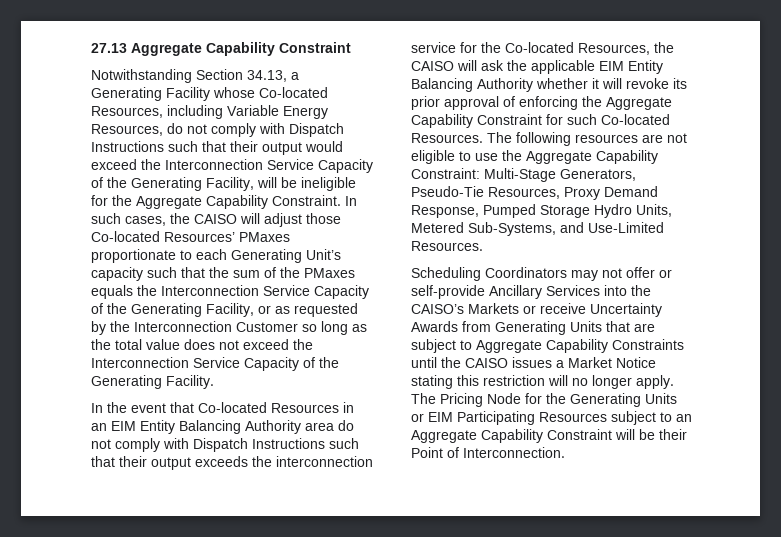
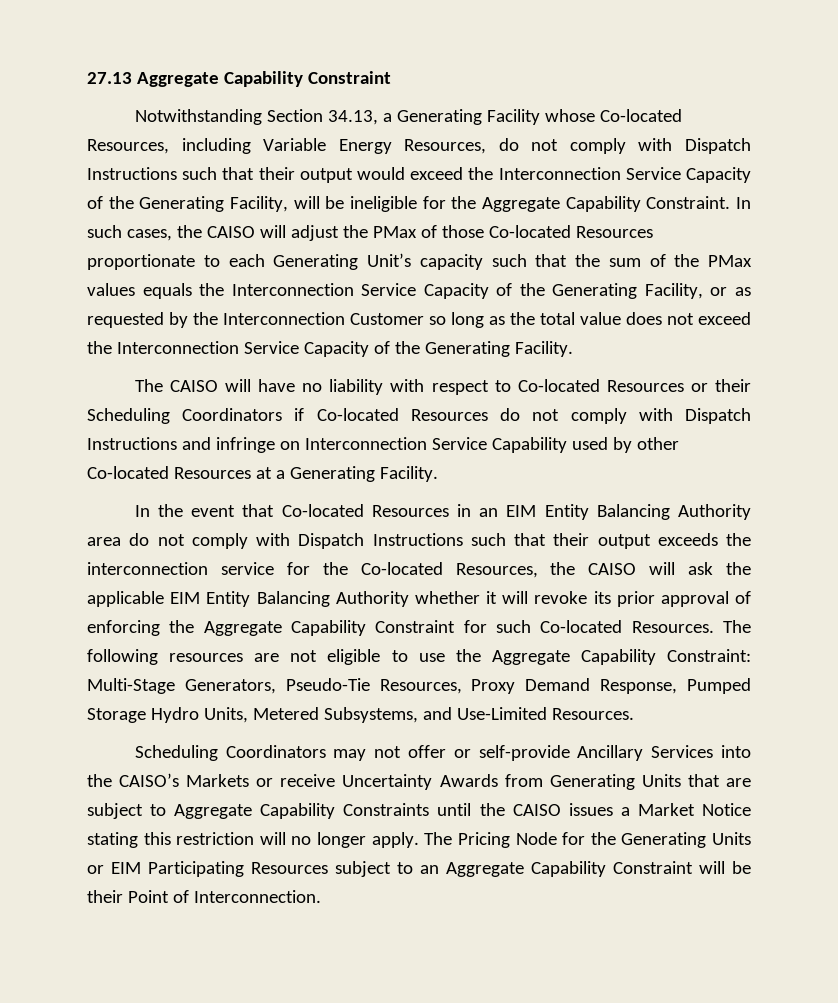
[306,213,341,224] [91,231,290,242] those Co-located Resources’ PMaxes -> [342,225,653,238] the PMax of those Co-located Resources
[304,268,355,278] PMaxes -> [708,255,752,267] [87,283,135,296] PMax values
(214, 382) none -> [134,379,751,395] [87,408,751,424] [87,437,679,453] [87,466,438,482] // The CAISO will have no liability with respect to Co-located Resources or their Scheduling Coordinators if Co-located Resources do not comply with Dispatch Instructions and infringe on Interconnection Service Capability used by other Co-located Resources at a Generating Facility.
[468,222,556,236] Sub-Systems, -> [323,707,418,723] Subsystems,

